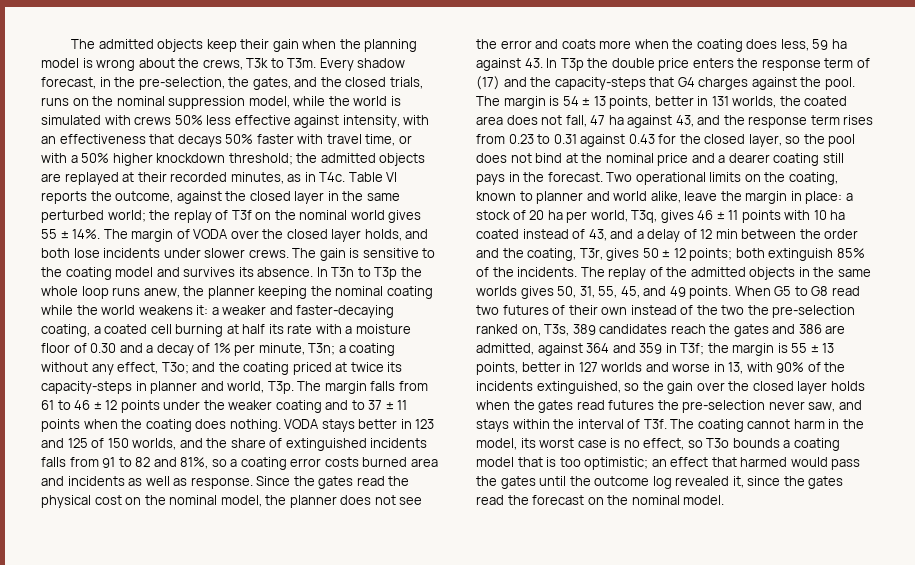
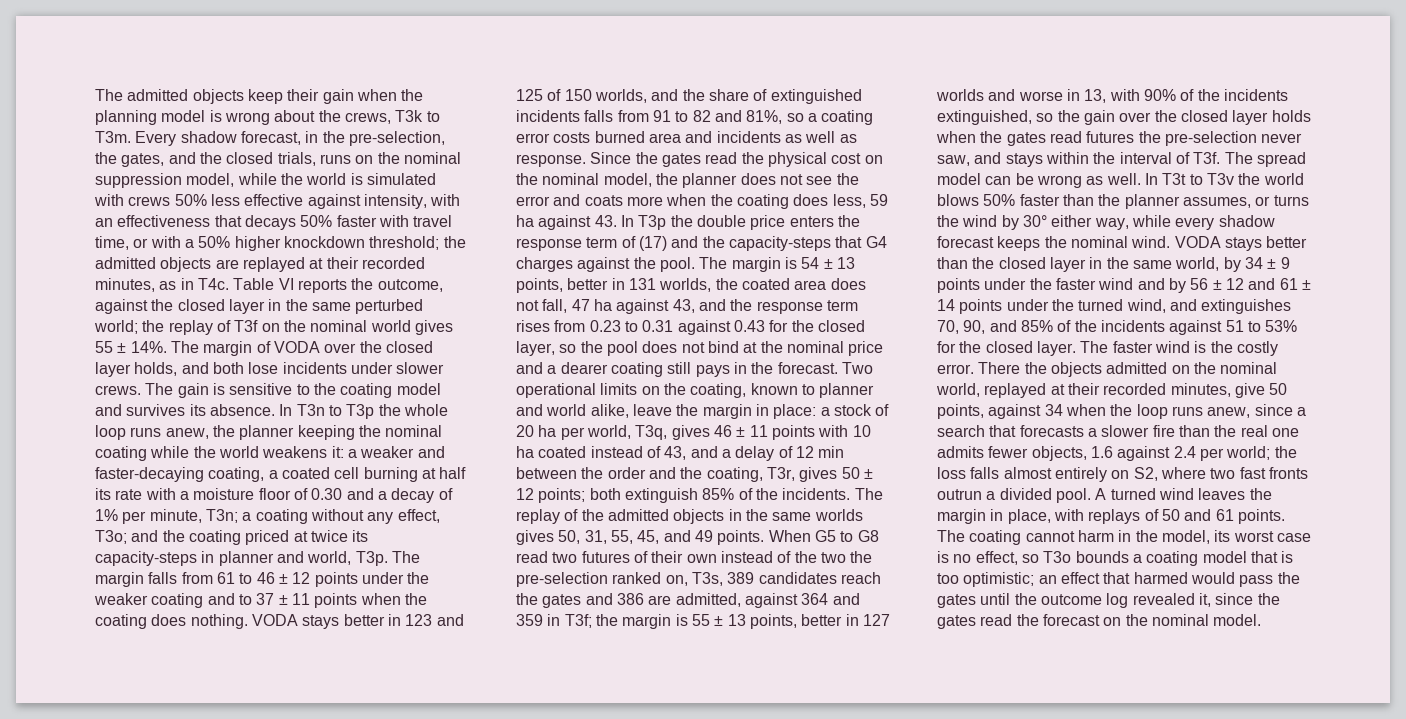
(695, 424) none -> [1256,152,1306,167] [937,173,1304,188] [937,194,1309,209] [937,215,1275,230] [937,236,1308,251] [937,257,1290,272] [937,278,1311,293] [937,299,1292,314] [937,320,1298,335] [937,341,1278,356] [937,362,1278,377] [936,383,1288,398] [937,404,1306,419] [937,425,1299,437] [937,446,1297,461] [937,467,1308,482] [937,488,1272,503] [937,509,1285,524] [937,530,965,542] spread model can be wrong as well. In T3t to T3v the world blows 50% faster than the planner assumes, or turns the wind by 30° either way, while every shadow forecast keeps the nominal wind. VODA stays better than the closed layer in the same world, by 34 ± 9 points under the faster wind and by 56 ± 12 and 61 ± 14 points under the turned wind, and extinguishes 70, 90, and 85% of the incidents against 51 to 53% for the closed layer. The faster wind is the costly error. There the objects admitted on the nominal world, replayed at their recorded minutes, give 50 points, against 34 when the loop runs anew, since a search that forecasts a slower fire than the real one admits fewer objects, 1.6 against 2.4 per world; the loss falls almost entirely on S2, where two fast fronts outrun a divided pool. A turned wind leaves the margin in place, with replays of 50 and 61 points. The

